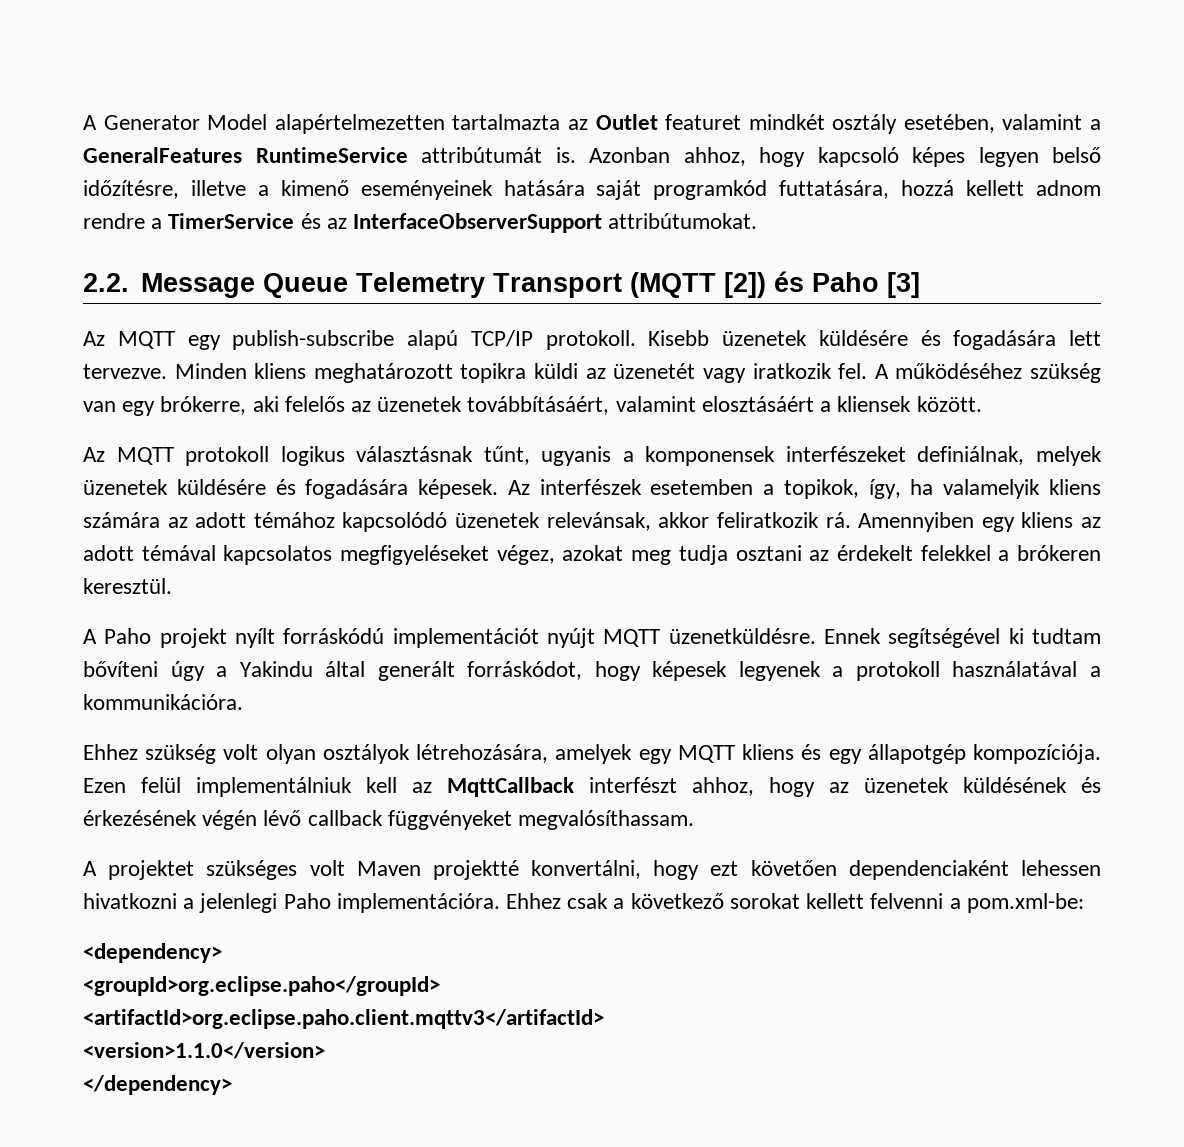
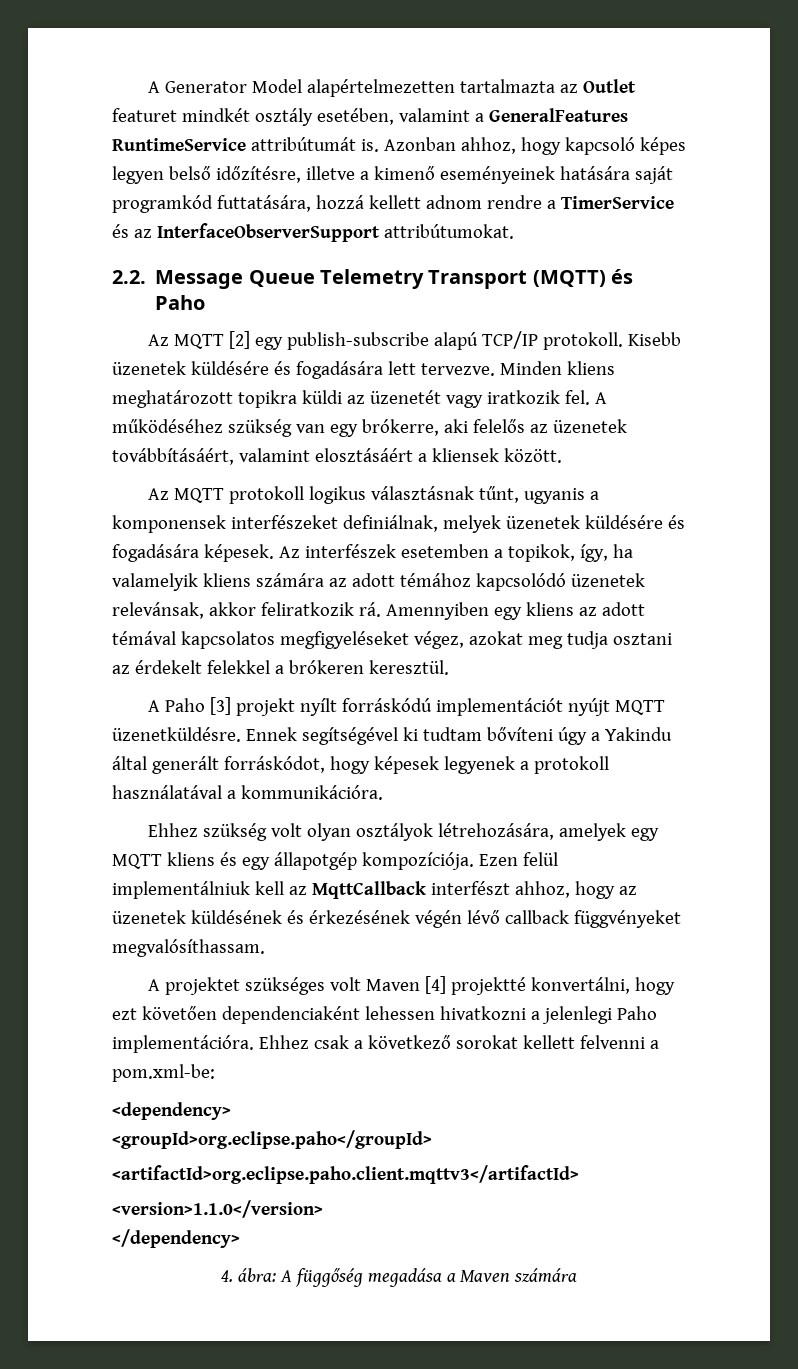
[629,272,766,298] (MQTT [2]) -> [532,270,606,287] (MQTT)
[886,272,920,298] [83,331,175,349] [3] // Az MQTT -> [147,331,250,349] // Az MQTT [2]
(152, 636) none -> [209,697,231,715] [3]
(421, 868) none -> [424,976,446,994] [4]
(232, 1085) none -> [220,1268,578,1287] // 4. ábra: A függőség megadása a Maven számára

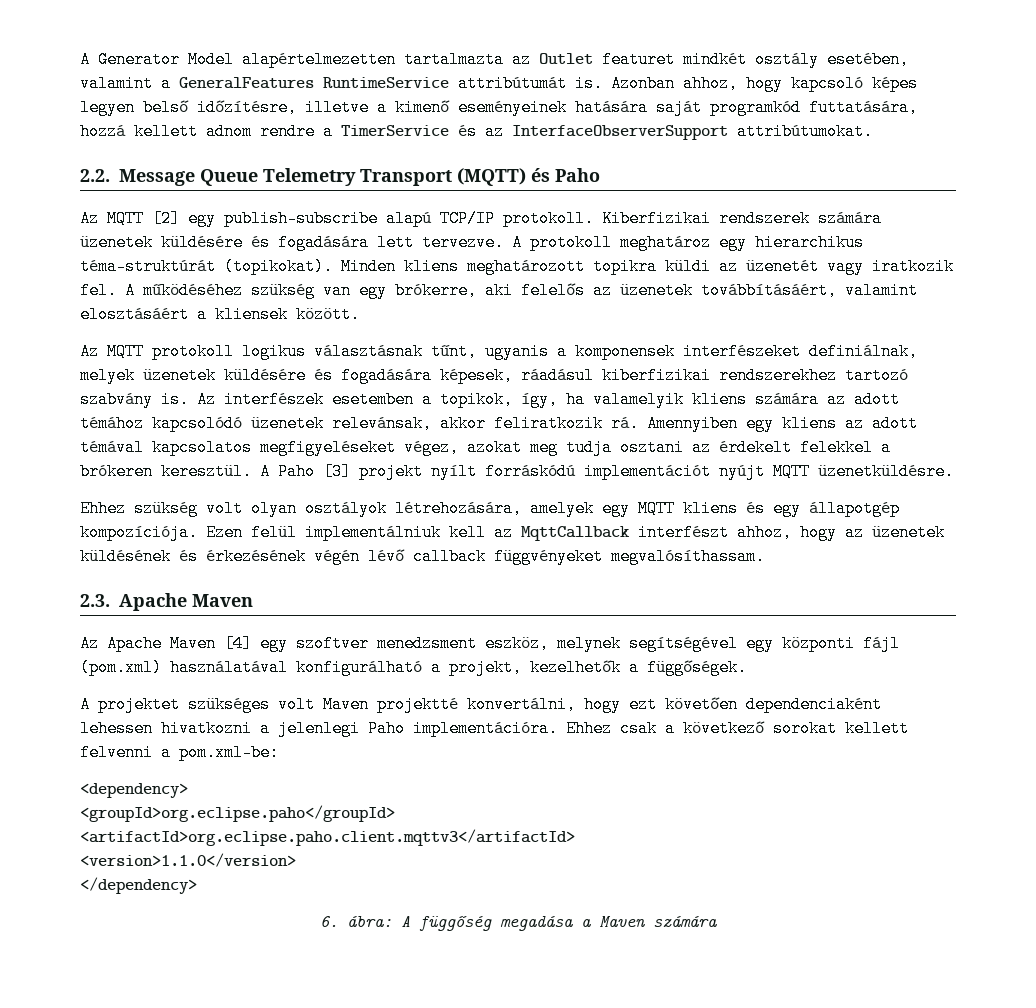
[627,332,681,346] Kisebb -> [602,210,882,227] Kiberfizikai rendszerek számára
(495, 369) none -> [512,234,864,251] [80,258,333,275] A protokoll meghatároz egy hierarchikus téma-struktúrát (topikokat).
[203,544,274,562] képesek. -> [440,367,908,384] [80,391,189,408] képesek, ráadásul kiberfizikai rendszerekhez tartozó szabvány is.
(449, 667) // -> (252, 471) none
[245,727,672,745] [112,756,609,774] [112,785,383,800] Ennek segítségével ki tudtam bővíteni úgy a Yakindu által generált forráskódot, hogy képesek legyenek a protokoll használatával a kommunikációra. -> (954, 471) none
(265, 948) none -> [80,593,253,611] [80,635,900,652] [80,659,747,676] // 2.3. Apache Maven // Az Apache Maven [4] egy szoftver menedzsment eszköz, melynek segítségével egy központi fájl (pom.xml) használatával konfigurálható a projekt, kezelhetők a függőségek.
[424,976,446,994] [4] -> (369, 704) none
[220,1270,233,1282] 4. -> [320,916,338,927] 6.

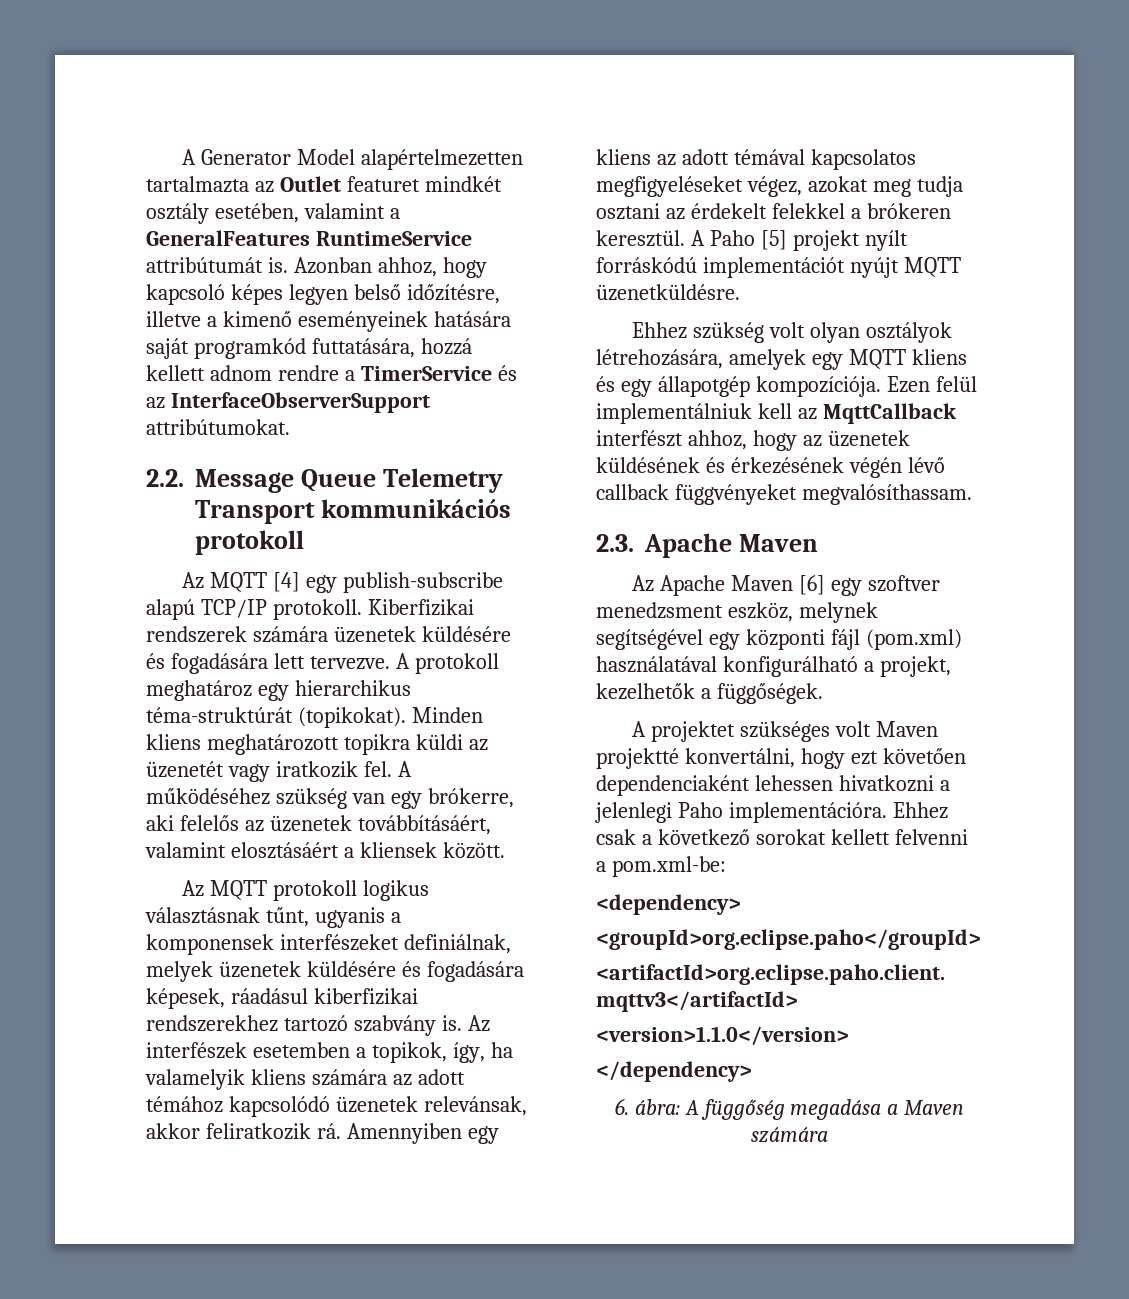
[457,168,600,186] [80,210,180,227] (MQTT) és Paho // Az MQTT [2] -> [320,499,511,518] [195,530,304,555] [181,572,300,592] kommunikációs protokoll // Az MQTT [4]
[323,463,351,480] [3] -> [760,230,787,250] [5]
[224,635,252,652] [4] -> [798,575,825,595] [6]

